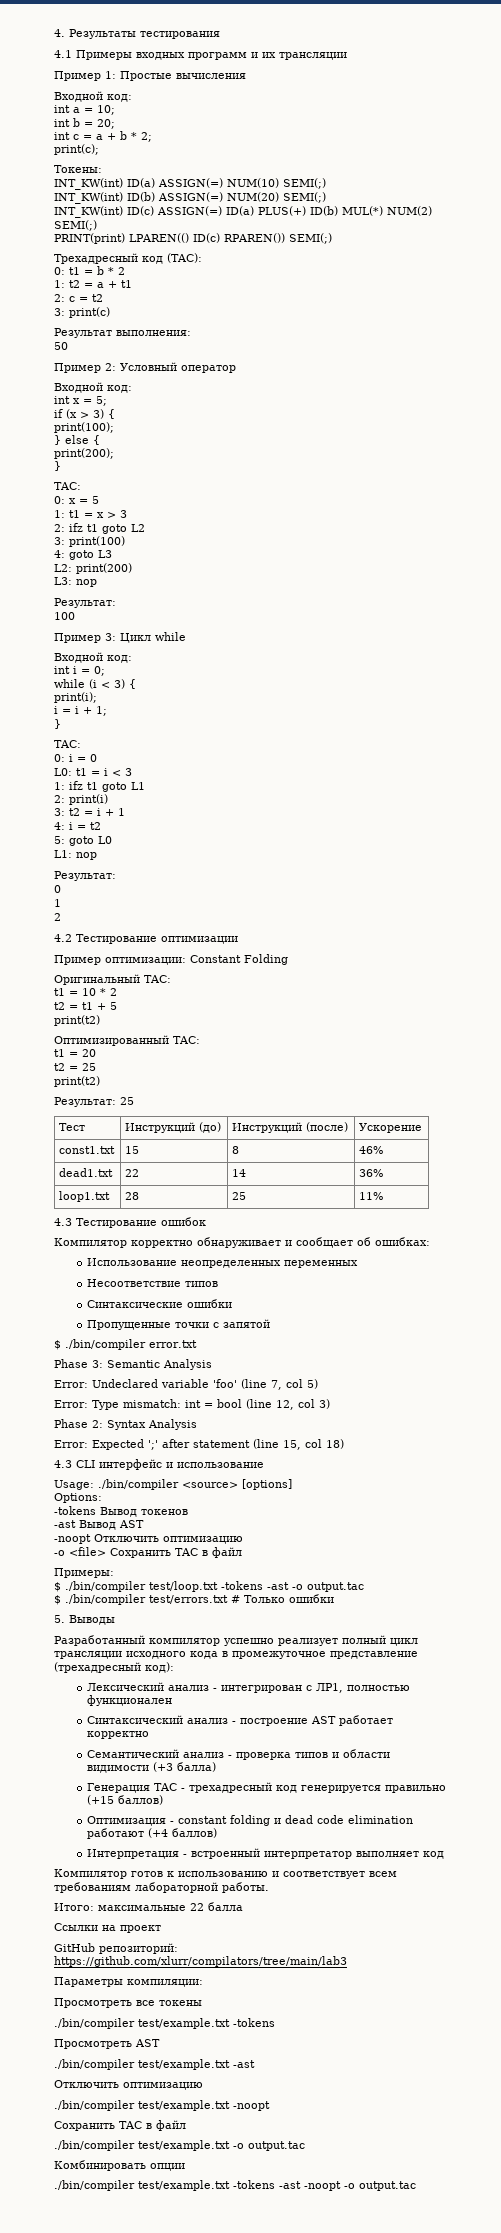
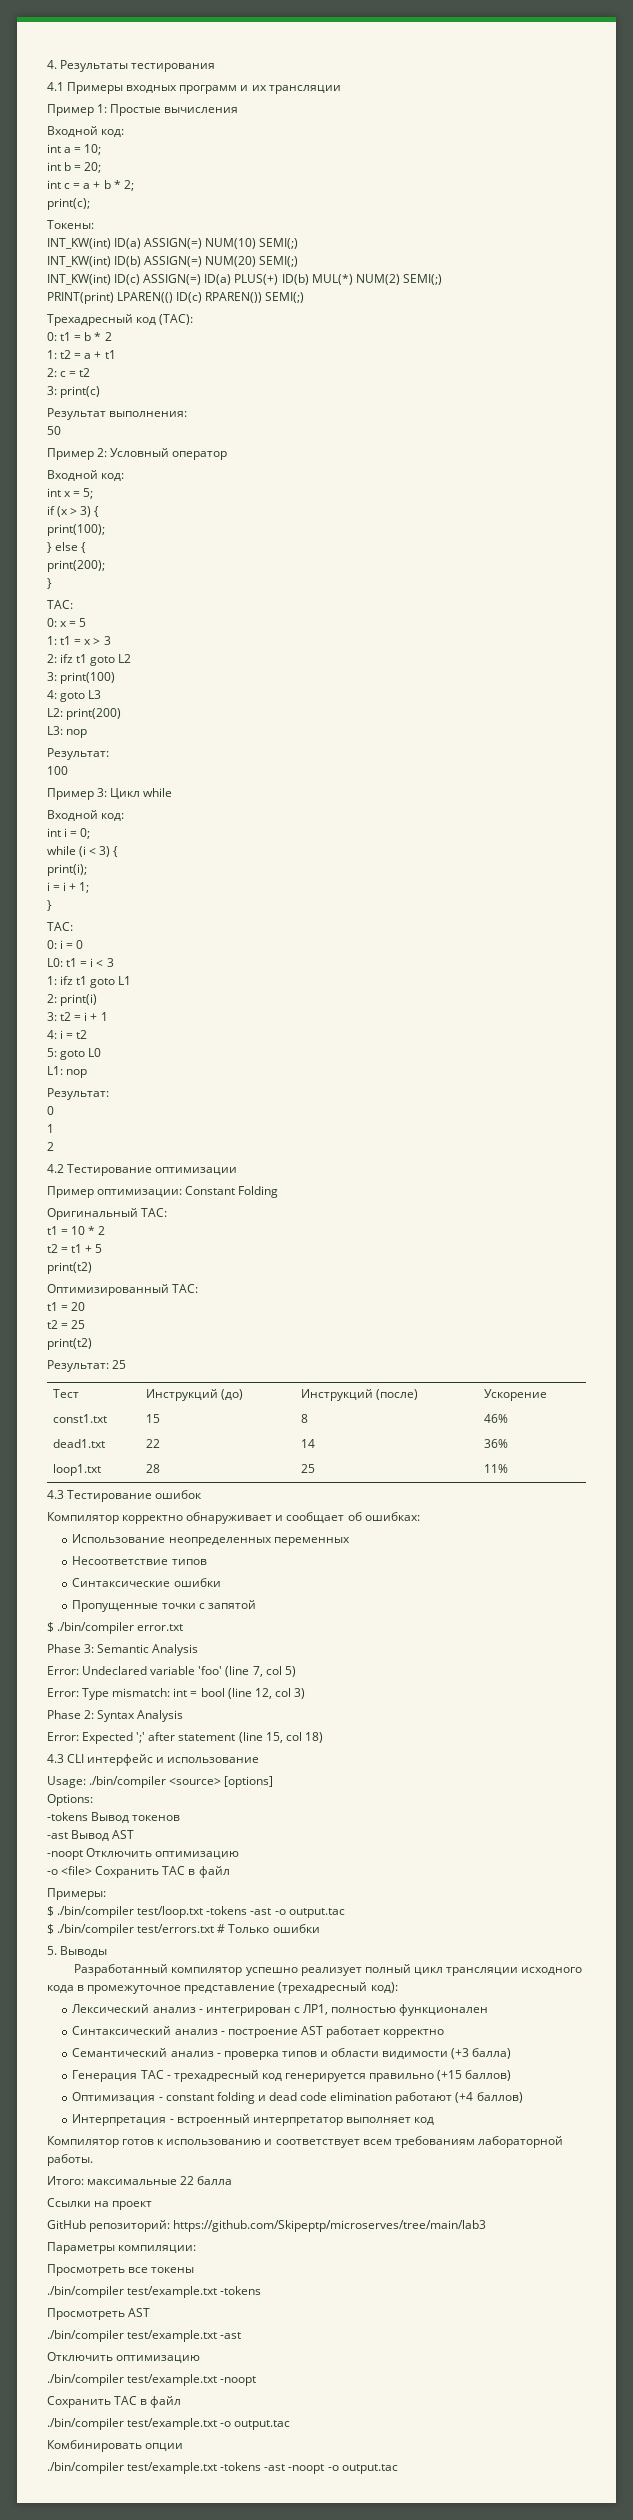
[54,1956,347,1967] https://github.com/xlurr/compilators/tree/main/lab3 -> [173,2220,487,2232] https://github.com/Skipeptp/microserves/tree/main/lab3

